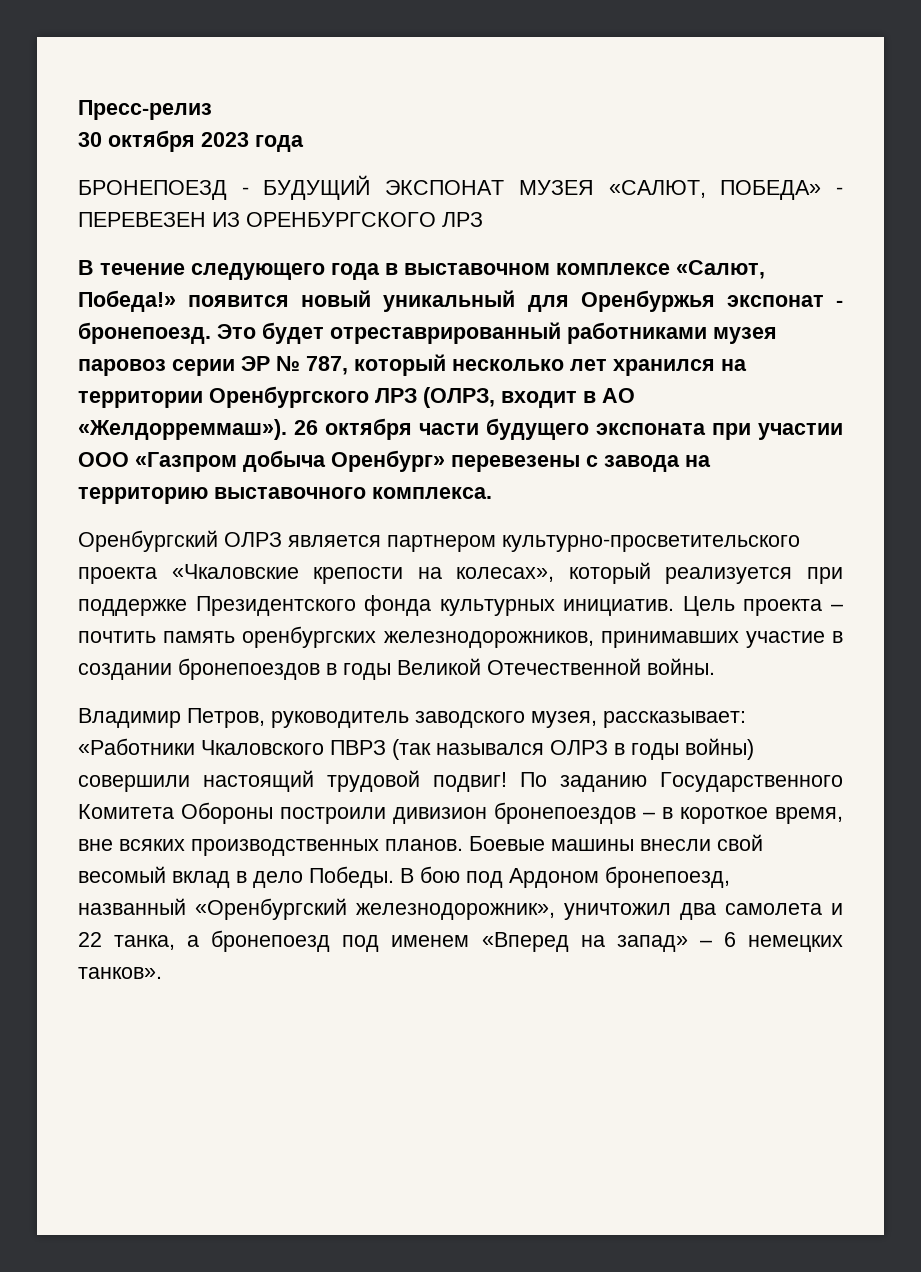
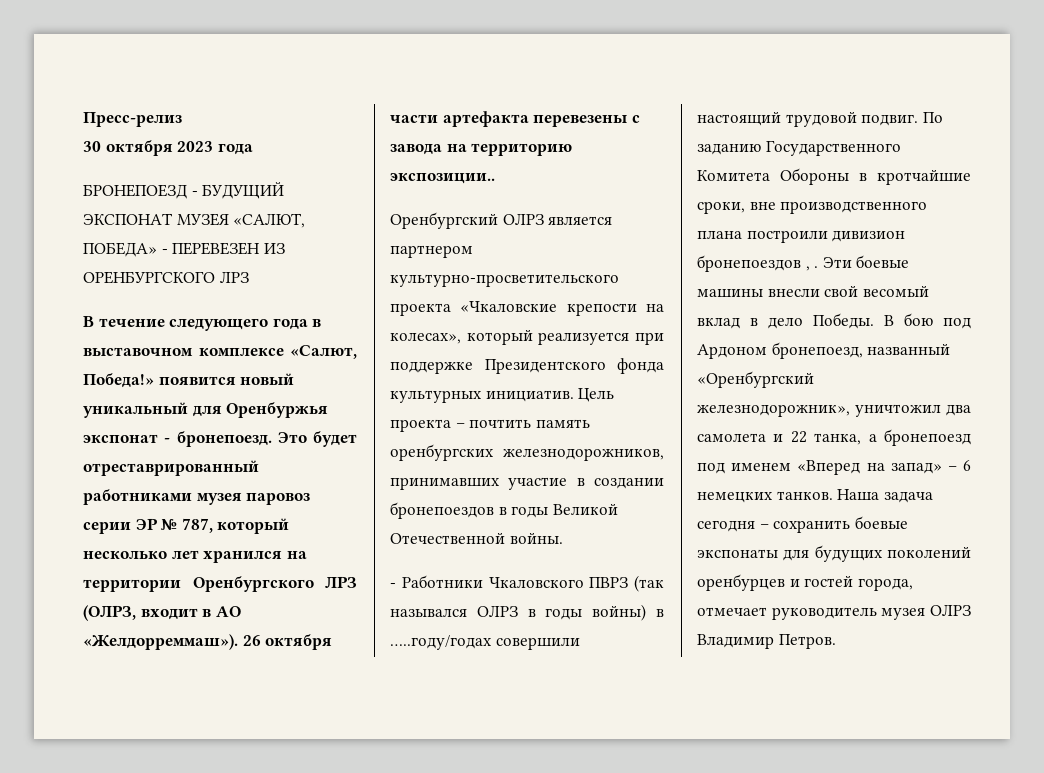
[486,418,843,440] [78,450,445,472] будущего экспоната при участии ООО «Газпром добыча Оренбург» -> [442,111,529,127] артефакта
[214,487,492,499] выставочного комплекса. -> [390,172,495,184] экспозиции..
[78,708,746,728] [78,738,195,755] Владимир Петров, руководитель заводского музея, рассказывает: «Работники -> [390,575,483,588] - Работники
(754, 749) none -> [656,609,664,617] [390,635,492,650] в …..году/годах
[433,772,507,792] подвиг! -> [861,114,919,126] подвиг.
[280,802,843,824] [78,836,545,856] построили дивизион бронепоездов – в короткое время, вне всяких производственных планов. Боевые -> [859,169,971,185] [697,201,928,214] [697,230,906,243] [697,255,910,272] в кротчайшие сроки, вне производственного плана построили дивизион бронепоездов , . Эти боевые
[78,967,162,979] танков». -> [776,489,933,503] [697,516,908,533] [697,545,971,562] [697,574,913,591] [697,604,971,620] [697,634,836,649] танков. Наша задача сегодня – сохранить боевые экспонаты для будущих поколений оренбурцев и гостей города, отмечает руководитель музея ОЛРЗ Владимир Петров.

